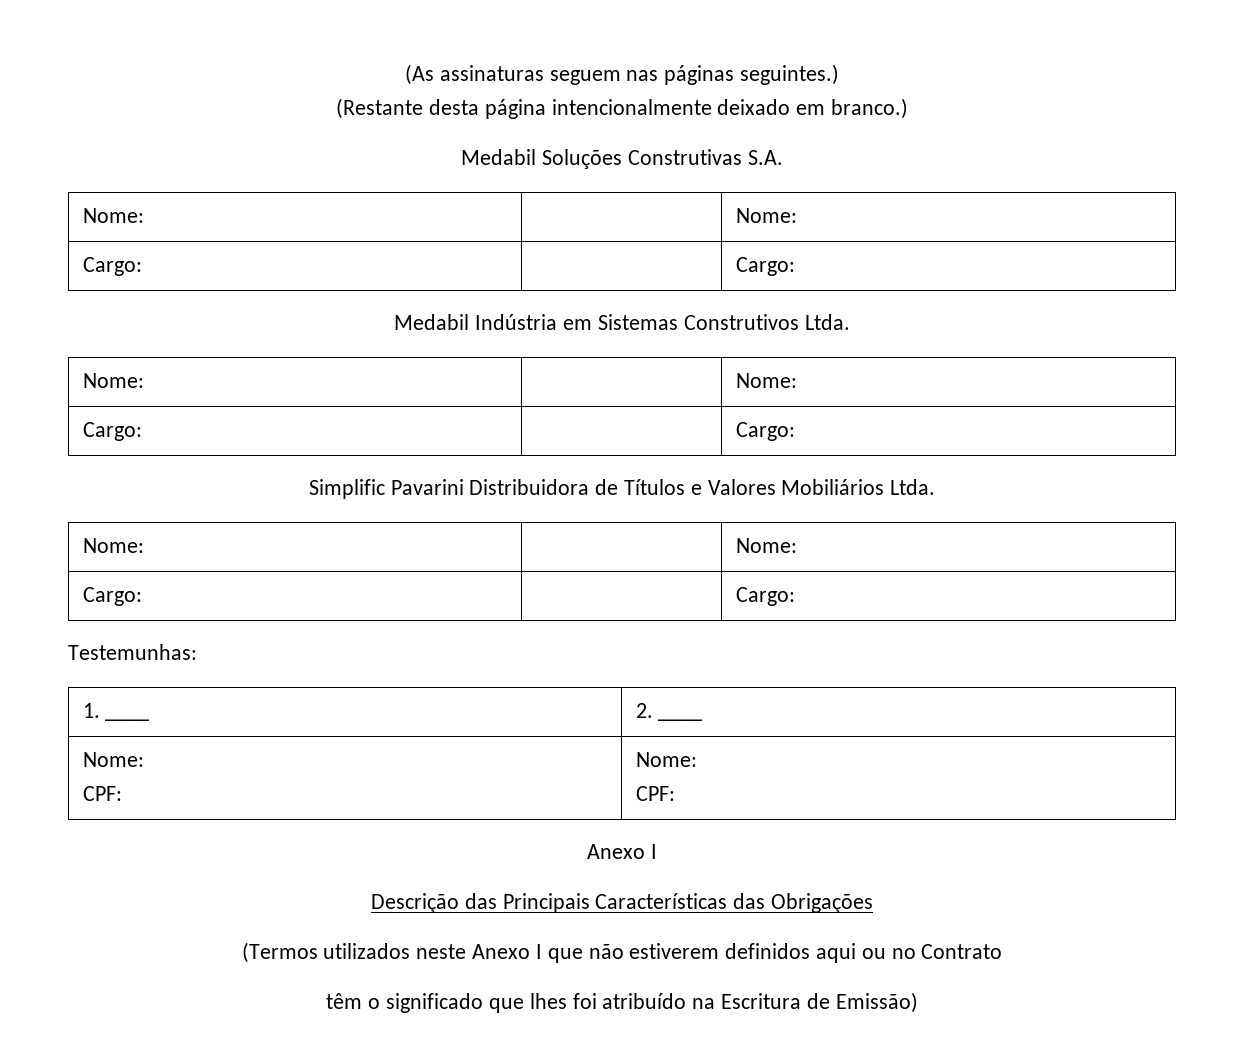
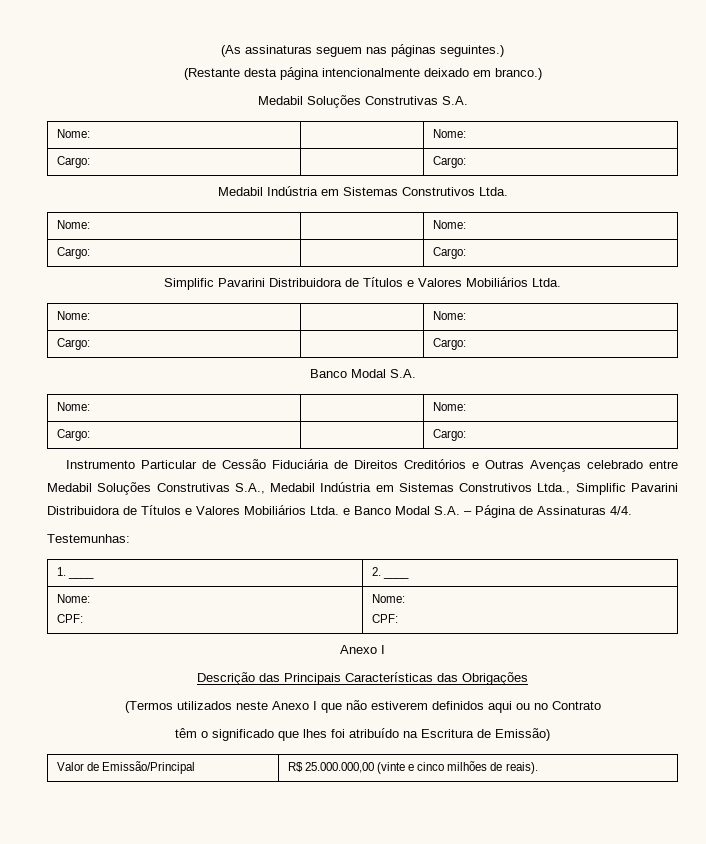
(795, 596) none -> [309,369,416,378] [56,402,90,411] [432,402,466,411] [56,429,90,441] [432,429,466,441] [65,459,678,472] [47,482,678,495] [47,505,632,518] // Banco Modal S.A. // Nome: | | Nome: // Cargo: | | Cargo: // Instrumento Particular de Cessão Fiduciária de Direitos Creditórios e Outras Avenças celebrado entre Medabil Soluções Construtivas S.A., Medabil Indústria em Sistemas Construtivos Ltda., Simplific Pavarini Distribuidora de Títulos e Valores Mobiliários Ltda. e Banco Modal S.A. – Página de Assinaturas 4/4.
(918, 1002) none -> [56,761,196,774] [287,761,538,774] // Valor de Emissão/Principal | R$ 25.000.000,00 (vinte e cinco milhões de reais).

